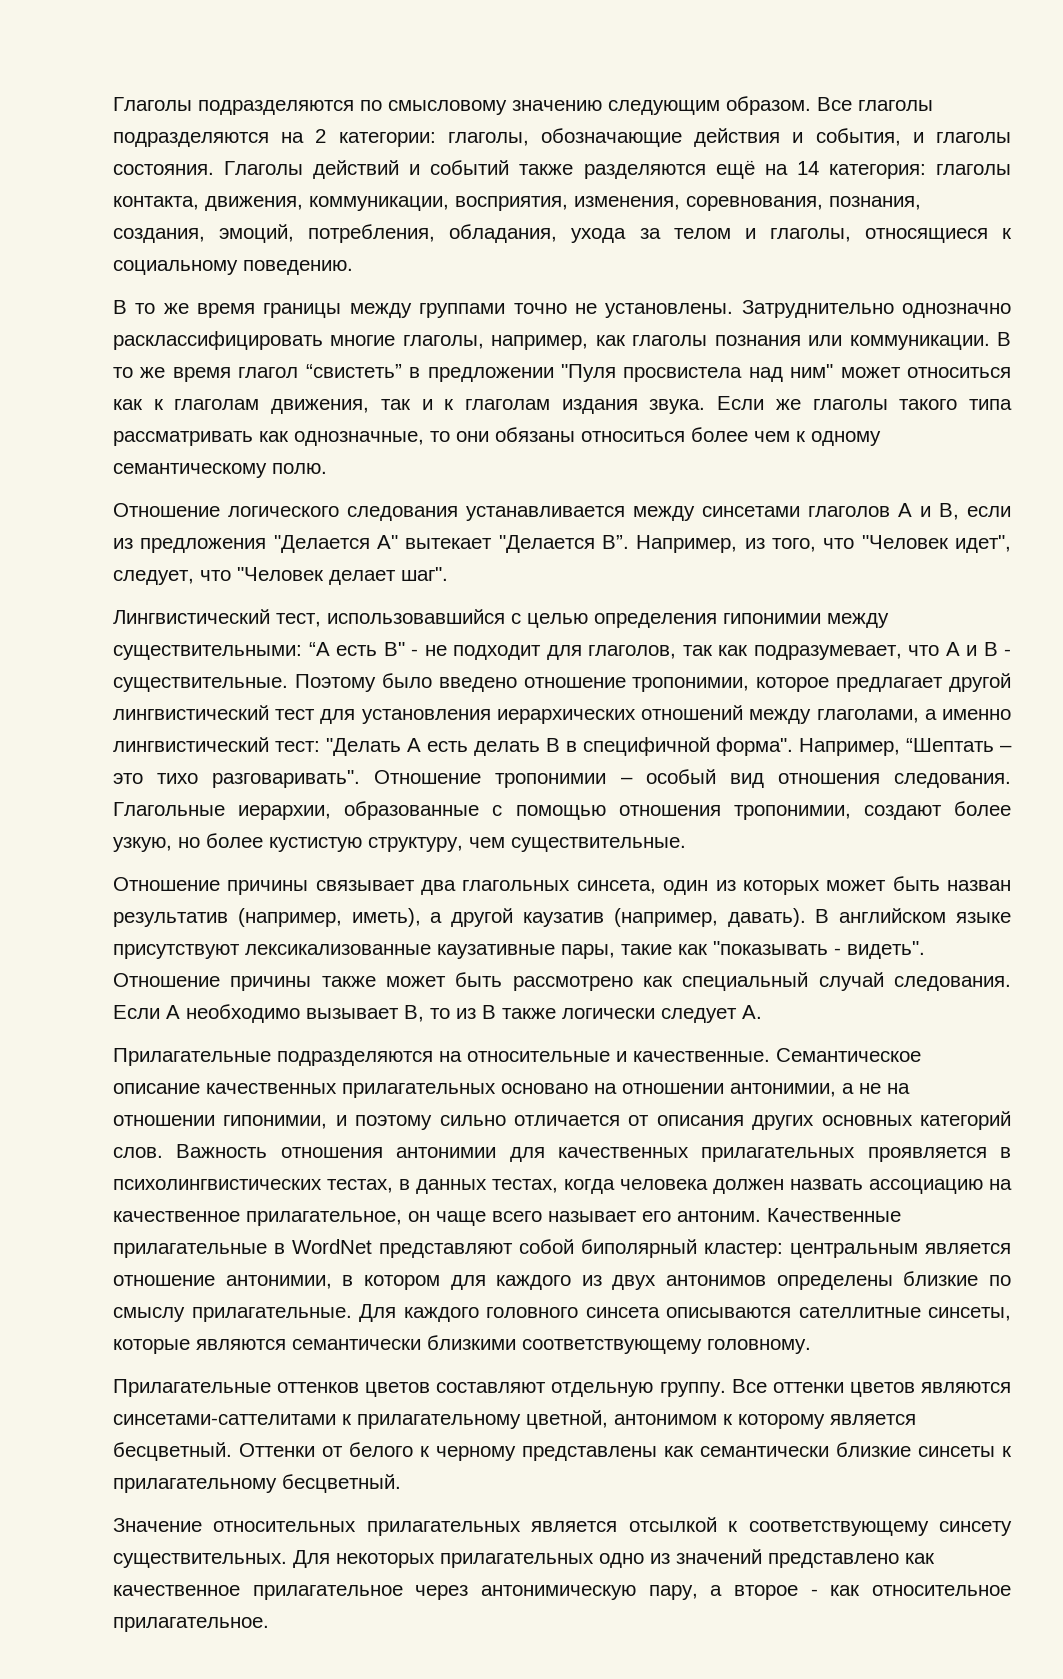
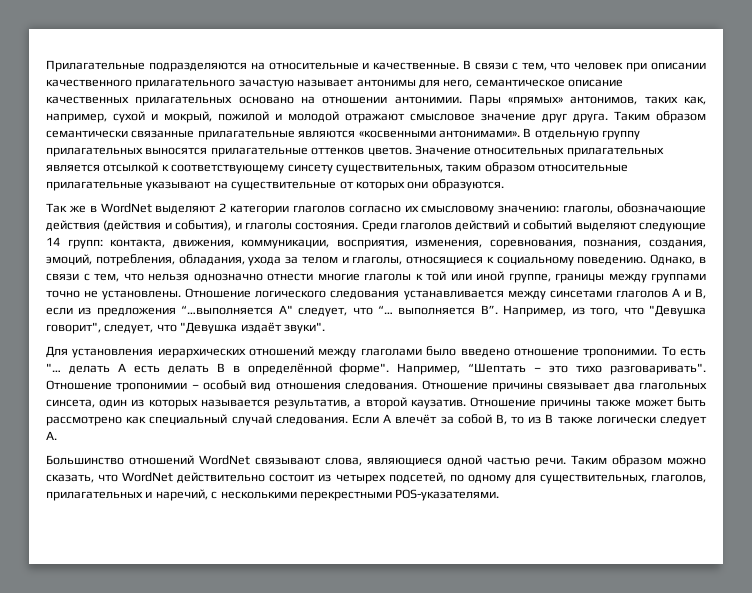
[113,96,933,115] [113,128,901,147] Глаголы подразделяются по смысловому значению следующим образом. Все глаголы подразделяются на 2 категории: глаголы, обозначающие действия и события, -> [46,60,706,72] [46,79,623,89] [46,94,706,106] [46,111,706,123] [46,128,640,140] [46,145,664,157] [46,162,628,174] [46,179,504,191] [46,203,706,215] [46,220,232,231] Прилагательные подразделяются на относительные и качественные. В связи с тем, что человек при описании качественного прилагательного зачастую называет антонимы для него, семантическое описание качественных прилагательных основано на отношении антонимии. Пары «прямых» антонимов, таких как, например, сухой и мокрый, пожилой и молодой отражают смысловое значение друг друга. Таким образом семантически связанные прилагательные являются «косвенными антонимами». В отдельную группу прилагательных выносятся прилагательные оттенков цветов. Значение относительных прилагательных является отсылкой к соответствующему синсету существительных, таким образом относительные прилагательные указывают на существительные от которых они образуются. // Так же в WordNet выделяют 2 категории глаголов согласно их смысловому значению: глаголы, обозначающие действия (действия и события),
[224,161,304,175] Глаголы -> [361,220,453,232] Среди глаголов
[519,160,1012,179] также разделяются ещё на 14 категория: глаголы -> [575,222,706,232] [46,237,103,249] выделяют следующие 14 групп:
[113,300,256,318] // В то же время -> [650,254,706,265] [46,271,551,283] Однако, в связи с тем, что нельзя однозначно отнести многие глаголы к той или иной группе,
[741,300,1011,318] [113,331,1012,350] [113,364,1011,382] [113,396,1012,414] [113,427,881,446] [113,463,327,478] Затруднительно однозначно расклассифицировать многие глаголы, например, как глаголы познания или коммуникации. В то же время глагол “свистеть” в предложении "Пуля просвистела над ним" может относиться как к глаголам движения, так и к глаголам издания звука. Если же глаголы такого типа рассматривать как однозначные, то они обязаны относиться более чем к одному семантическому полю. // -> (182, 295) none
[273,535,595,553] "Делается A" вытекает "Делается -> [181,305,476,317] “…выполняется А" следует, что “… выполняется
[861,535,1012,553] [113,567,448,585] [113,609,889,628] [113,642,1011,660] [113,673,1011,692] [113,705,1011,724] [113,737,401,756] "Человек идет", следует, что "Человек делает шаг". // Лингвистический тест, использовавшийся с целью определения гипонимии между существительными: “A есть B" - не подходит для глаголов, так как подразумевает, что A и B - существительные. Поэтому было введено отношение тропонимии, которое предлагает другой лингвистический тест для установления иерархических отношений между глаголами, а именно лингвистический тест: "Делать -> [649,305,707,317] [46,322,325,334] [46,346,707,358] [46,363,110,374] "Девушка говорит", следует, что "Девушка издаёт звуки". // Для установления иерархических отношений между глаголами было введено отношение тропонимии. То есть "… делать
[583,737,793,756] специфичной форма". -> [247,363,390,375] определённой форме".
[113,801,1011,820] [113,833,686,852] Глагольные иерархии, образованные с помощью отношения тропонимии, создают более узкую, но более кустистую структуру, чем существительные. // -> (418, 386) none
[826,876,1012,891] [113,908,1011,927] [113,941,925,959] может быть назван результатив (например, иметь), а другой каузатив (например, давать). В английском языке присутствуют лексикализованные каузативные пары, такие как "показывать - видеть". -> [200,397,466,409] называется результатив, а второй каузатив.
[186,1004,399,1023] необходимо вызывает -> [395,414,492,424] влечёт за собой
[113,1048,921,1066] [113,1083,910,1098] [113,1111,1011,1130] [113,1144,1011,1162] [113,1179,1012,1194] [113,1208,901,1226] [113,1239,1011,1258] [113,1271,1011,1290] [113,1304,1011,1322] [113,1335,811,1354] [113,1379,1011,1397] [113,1410,916,1429] [113,1442,1012,1461] [113,1474,401,1493] [113,1517,1013,1536] [113,1549,935,1568] [113,1585,1011,1600] [113,1617,269,1632] Прилагательные подразделяются на относительные и качественные. Семантическое описание качественных прилагательных основано на отношении антонимии, а не на отношении гипонимии, и поэтому сильно отличается от описания других основных категорий слов. Важность отношения антонимии для качественных прилагательных проявляется в психолингвистических тестах, в данных тестах, когда человека должен назвать ассоциацию на качественное прилагательное, он чаще всего называет его антоним. Качественные прилагательные в WordNet представляют собой биполярный кластер: центральным является отношение антонимии, в котором для каждого из двух антонимов определены близкие по смыслу прилагательные. Для каждого головного синсета описываются сателлитные синсеты, которые являются семантически близкими соответствующему головному. // Прилагательные оттенков цветов составляют отдельную группу. Все оттенки цветов являются синсетами-саттелитами к прилагательному цветной, антонимом к которому является бесцветный. Оттенки от белого к черному представлены как семантически близкие синсеты к прилагательному бесцветный. // Значение относительных прилагательных является отсылкой к соответствующему синсету существительных. Для некоторых прилагательных одно из значений представлено как качественное прилагательное через антонимическую пару, а второе - как относительное прилагательное. -> [46,455,706,467] [46,472,706,484] [46,489,500,501] Большинство отношений WordNet связывают слова, являющиеся одной частью речи. Таким образом можно сказать, что WordNet действительно состоит из четырех подсетей, по одному для существительных, глаголов, прилагательных и наречий, с несколькими перекрестными POS-указателями.

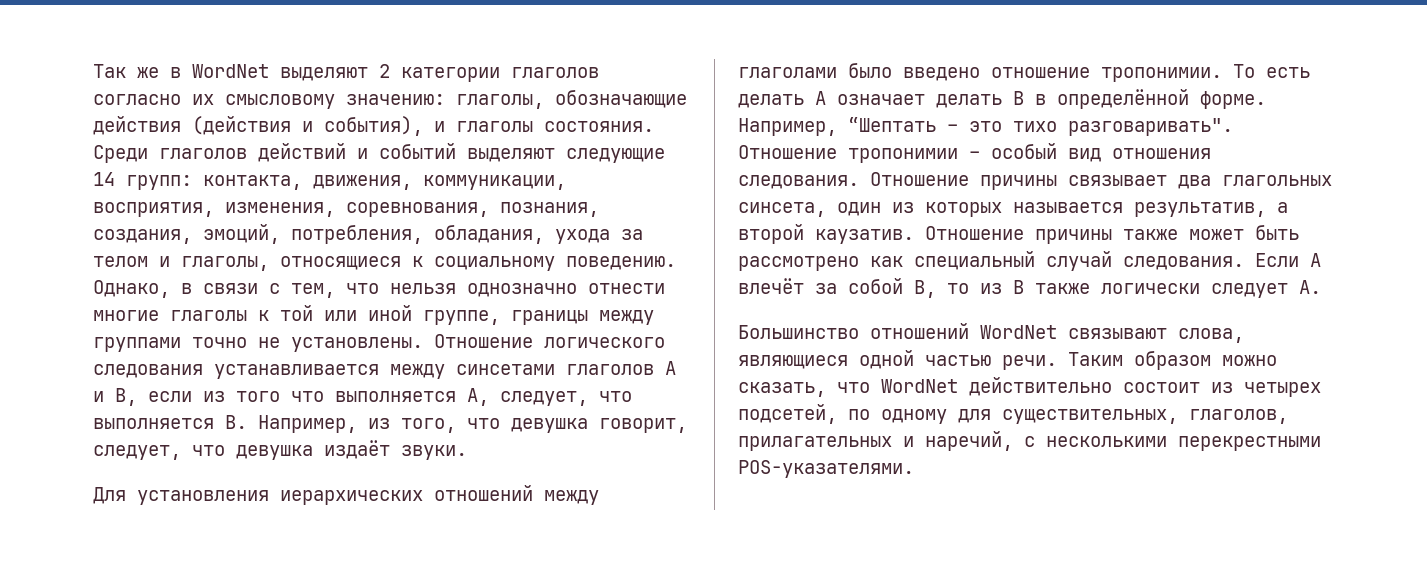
[46,60,706,72] [46,79,623,89] [46,94,706,106] [46,111,706,123] [46,128,640,140] [46,145,664,157] [46,162,628,174] [46,179,504,191] Прилагательные подразделяются на относительные и качественные. В связи с тем, что человек при описании качественного прилагательного зачастую называет антонимы для него, семантическое описание качественных прилагательных основано на отношении антонимии. Пары «прямых» антонимов, таких как, например, сухой и мокрый, пожилой и молодой отражают смысловое значение друг друга. Таким образом семантически связанные прилагательные являются «косвенными антонимами». В отдельную группу прилагательных выносятся прилагательные оттенков цветов. Значение относительных прилагательных является отсылкой к соответствующему синсету существительных, таким образом относительные прилагательные указывают на существительные от которых они образуются. // -> (93, 71) none
[96,305,707,317] [46,322,325,334] предложения “…выполняется А" следует, что “… выполняется В”. Например, из того, что "Девушка говорит", следует, что "Девушка издаёт звуки". -> [236,388,632,406] [93,415,687,433] [93,440,467,460] того что выполняется А, следует, что выполняется В. Например, из того, что девушка говорит, следует, что девушка издаёт звуки.
[46,363,61,372] "… -> (1310, 72) none
[133,365,160,373] есть -> [837,94,925,105] означает
[339,363,390,375] форме". -> [1200,91,1266,109] форме.

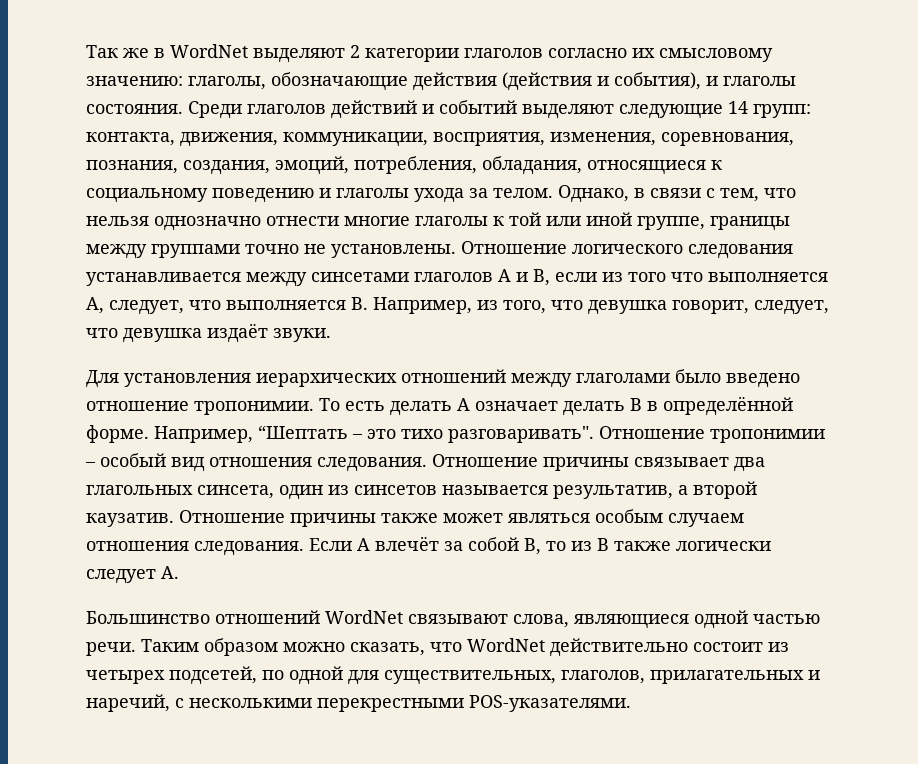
[555,229,643,244] [93,256,676,271] ухода за телом и глаголы, относящиеся к социальному поведению. -> [587,160,722,175] [86,188,553,203] относящиеся к социальному поведению и глаголы ухода за телом.
[925,202,1002,217] которых -> [354,485,437,495] синсетов
[1255,225,1299,240] [738,251,1112,271] быть рассмотрено как специальный случай -> [508,509,744,527] [86,541,189,551] являться особым случаем отношения
[881,409,947,424] одному -> [289,666,343,685] одной

